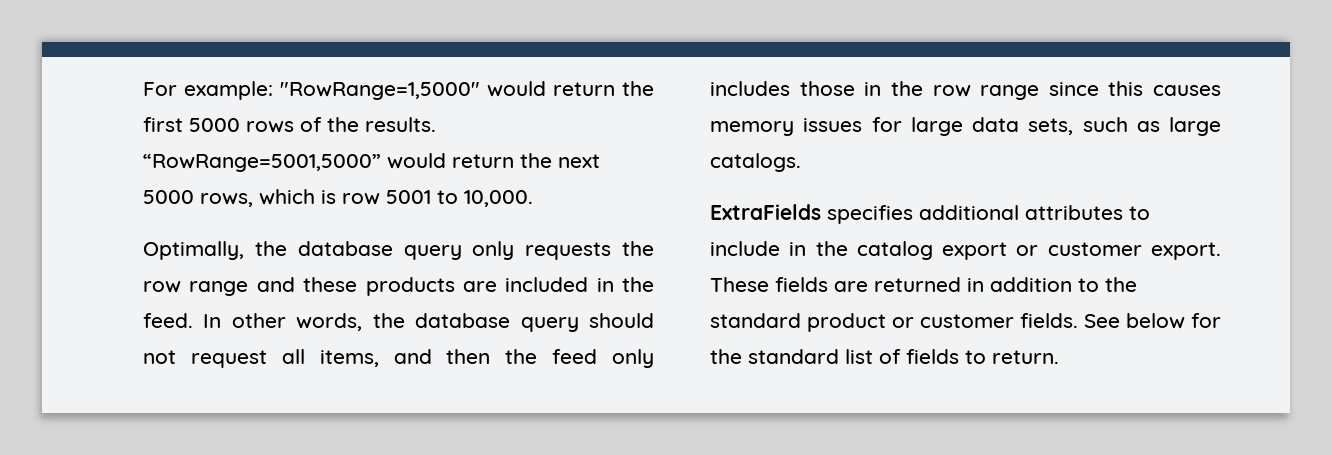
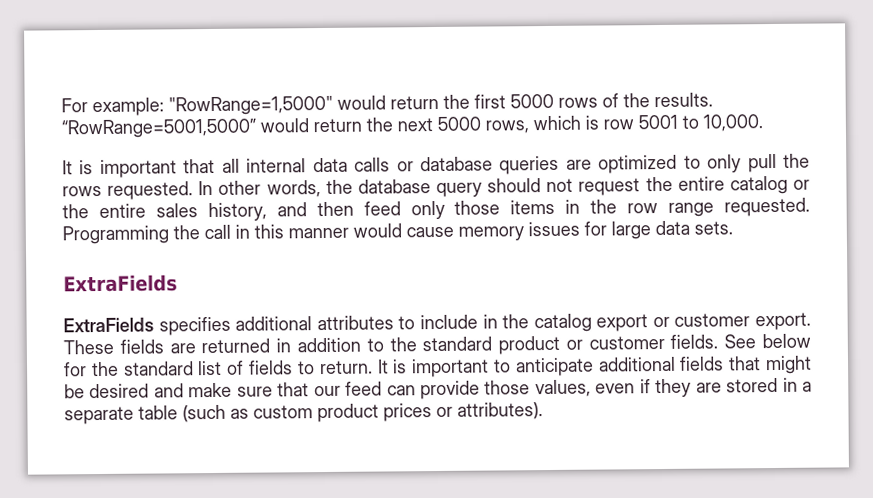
[143,241,654,260] [143,277,654,296] [143,313,193,328] Optimally, the database query only requests the row range and these products are included in the feed. -> [62,153,810,178] [62,181,194,200] It is important that all internal data calls or database queries are optimized to only pull the rows requested.
[281,349,379,367] all items, -> [645,175,810,195] [62,202,267,222] the entire catalog or the entire sales history,
[505,349,538,364] the -> (354, 209) none
[710,81,855,96] includes those -> [454,199,556,215] those items
[1048,81,1221,96] since this causes -> [724,197,811,217] [62,223,454,245] requested. Programming the call in this manner would cause
[1028,117,1221,136] [710,153,801,172] sets, such as large catalogs. -> [694,221,733,235] [63,274,178,293] sets. // ExtraFields
(1059, 357) none -> [376,355,812,378] [64,377,813,400] [64,402,543,425] It is important to anticipate additional fields that might be desired and make sure that our feed can provide those values, even if they are stored in a separate table (such as custom product prices or attributes).

